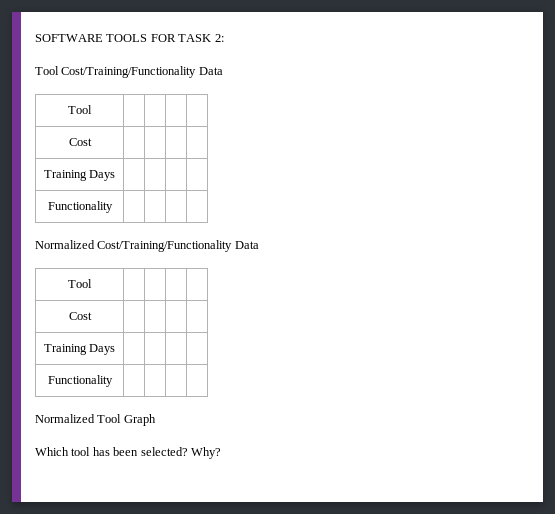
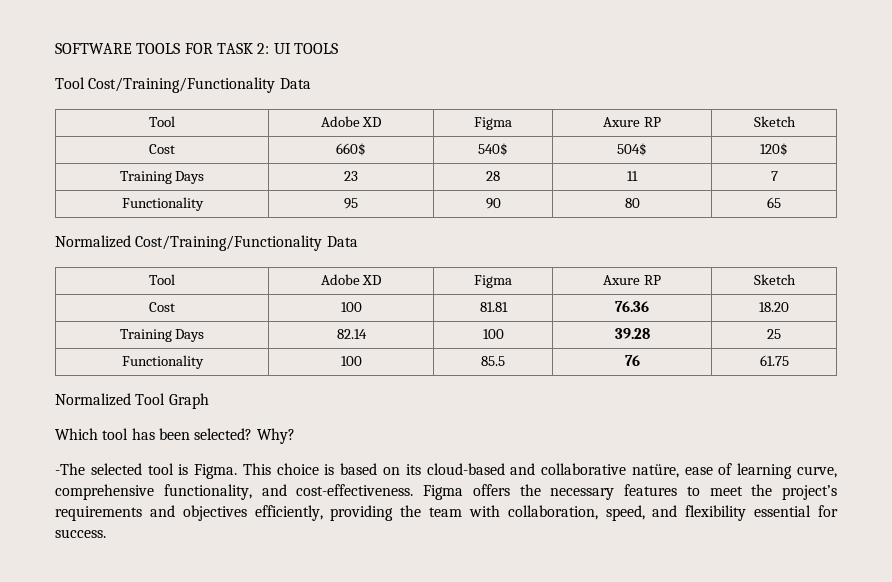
(224, 38) none -> [273,43,338,54] UI TOOLS
[68,138,92,146] [43,170,116,181] [47,201,113,213] [35,240,259,252] [68,279,92,288] [68,312,92,320] [43,344,116,355] [47,375,113,387] | | | // Cost | | | | // Training Days | | | | // Functionality | | | | // Normalized Cost/Training/Functionality Data // Tool | | | | // Cost | | | | // Training Days | | | | // Functionality | | | | -> [320,116,382,127] [474,117,512,130] [603,117,661,127] [753,116,796,127] [149,144,175,154] [336,143,366,156] [478,143,508,156] [617,143,647,156] [760,143,788,156] [119,171,205,184] [344,171,358,181] [486,171,500,181] [627,171,638,181] [770,171,778,181] [121,197,204,211] [344,198,358,209] [485,198,501,209] [624,198,640,208] [767,197,781,208] [55,235,358,251] [149,274,175,285] [320,274,382,285] [474,275,512,288] [603,275,661,285] [753,274,796,285] [149,302,175,312] [340,302,362,312] [479,302,508,312] [615,301,649,312] [759,302,789,312] [119,329,205,342] [336,329,367,339] [482,329,504,339] [614,328,650,339] [767,329,781,339] [121,355,204,369] [340,356,362,366] [481,356,505,366] [624,355,640,366] [759,355,789,366] Adobe XD | Figma | Axure RP | Sketch // Cost | 660$ | 540$ | 504$ | 120$ // Training Days | 23 | 28 | 11 | 7 // Functionality | 95 | 90 | 80 | 65 // Normalized Cost/Training/Functionality Data // Tool | Adobe XD | Figma | Axure RP | Sketch // Cost | 100 | 81.81 | 76.36 | 18.20 // Training Days | 82.14 | 100 | 39.28 | 25 // Functionality | 100 | 85.5 | 76 | 61.75
(221, 453) none -> [55,463,838,479] [55,484,837,500] [55,505,838,521] [55,529,106,538] // -The selected tool is Figma. This choice is based on its cloud-based and collaborative natüre, ease of learning curve, comprehensive functionality, and cost-effectiveness. Figma offers the necessary features to meet the project’s requirements and objectives efficiently, providing the team with collaboration, speed, and flexibility essential for success.

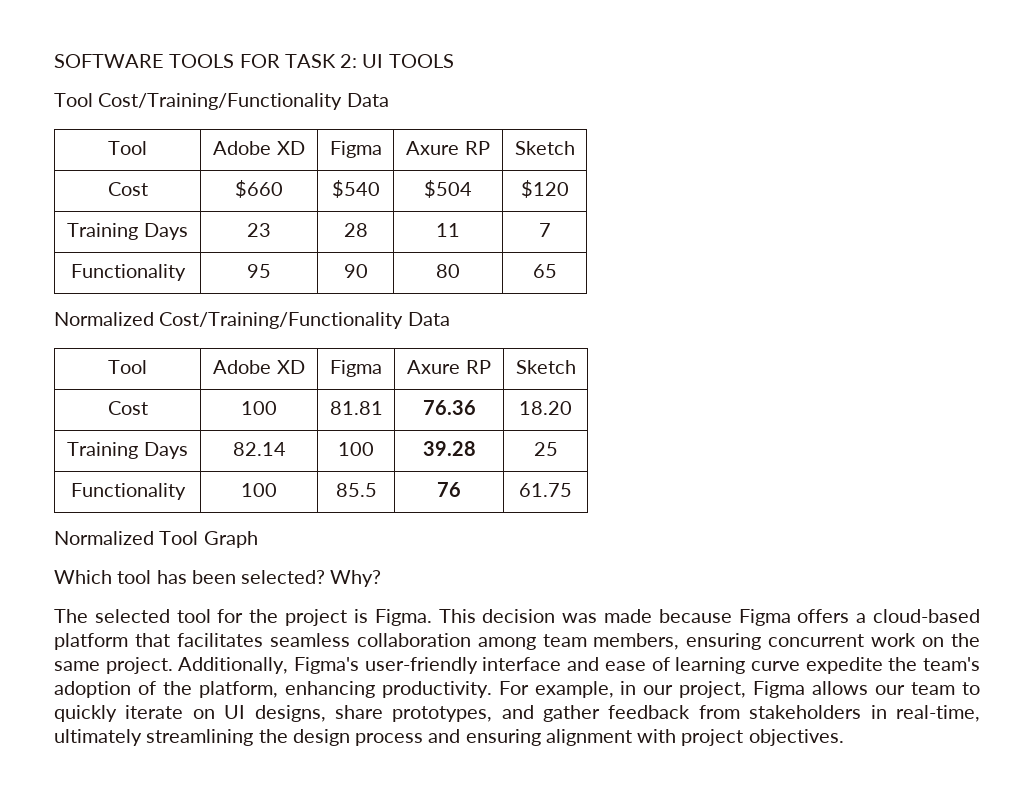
[336,143,366,156] [478,143,508,156] [617,143,647,156] [760,143,788,156] 660$ | 540$ | 504$ | 120$ -> [235,180,283,198] [331,180,380,198] [424,180,472,198] [520,180,569,198] $660 | $540 | $504 | $120
[55,463,85,475] -The -> [54,609,88,623] The
[178,463,838,479] [55,484,837,500] [55,505,838,521] [55,529,106,538] is Figma. This choice is based on its cloud-based and collaborative natüre, ease of learning curve, comprehensive functionality, and cost-effectiveness. Figma offers the necessary features to meet the project’s requirements and objectives efficiently, providing the team with collaboration, speed, and flexibility essential for success. -> [217,609,980,626] [54,633,980,650] [54,657,981,674] [54,681,980,698] [54,705,980,722] [54,729,844,746] for the project is Figma. This decision was made because Figma offers a cloud-based platform that facilitates seamless collaboration among team members, ensuring concurrent work on the same project. Additionally, Figma's user-friendly interface and ease of learning curve expedite the team's adoption of the platform, enhancing productivity. For example, in our project, Figma allows our team to quickly iterate on UI designs, share prototypes, and gather feedback from stakeholders in real-time, ultimately streamlining the design process and ensuring alignment with project objectives.

